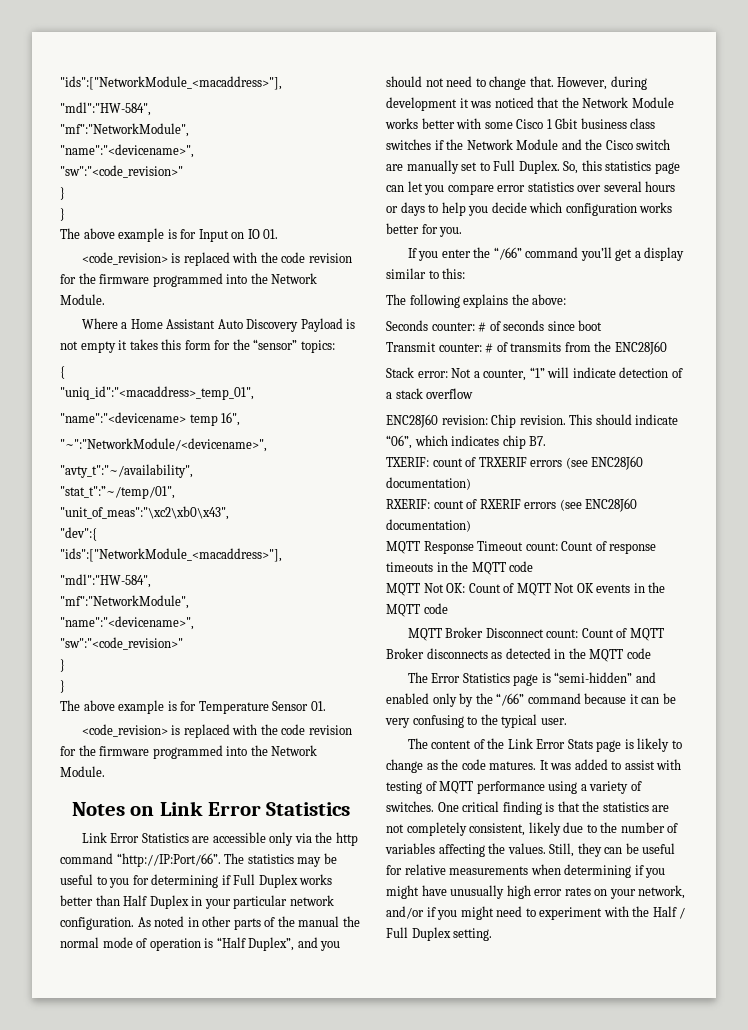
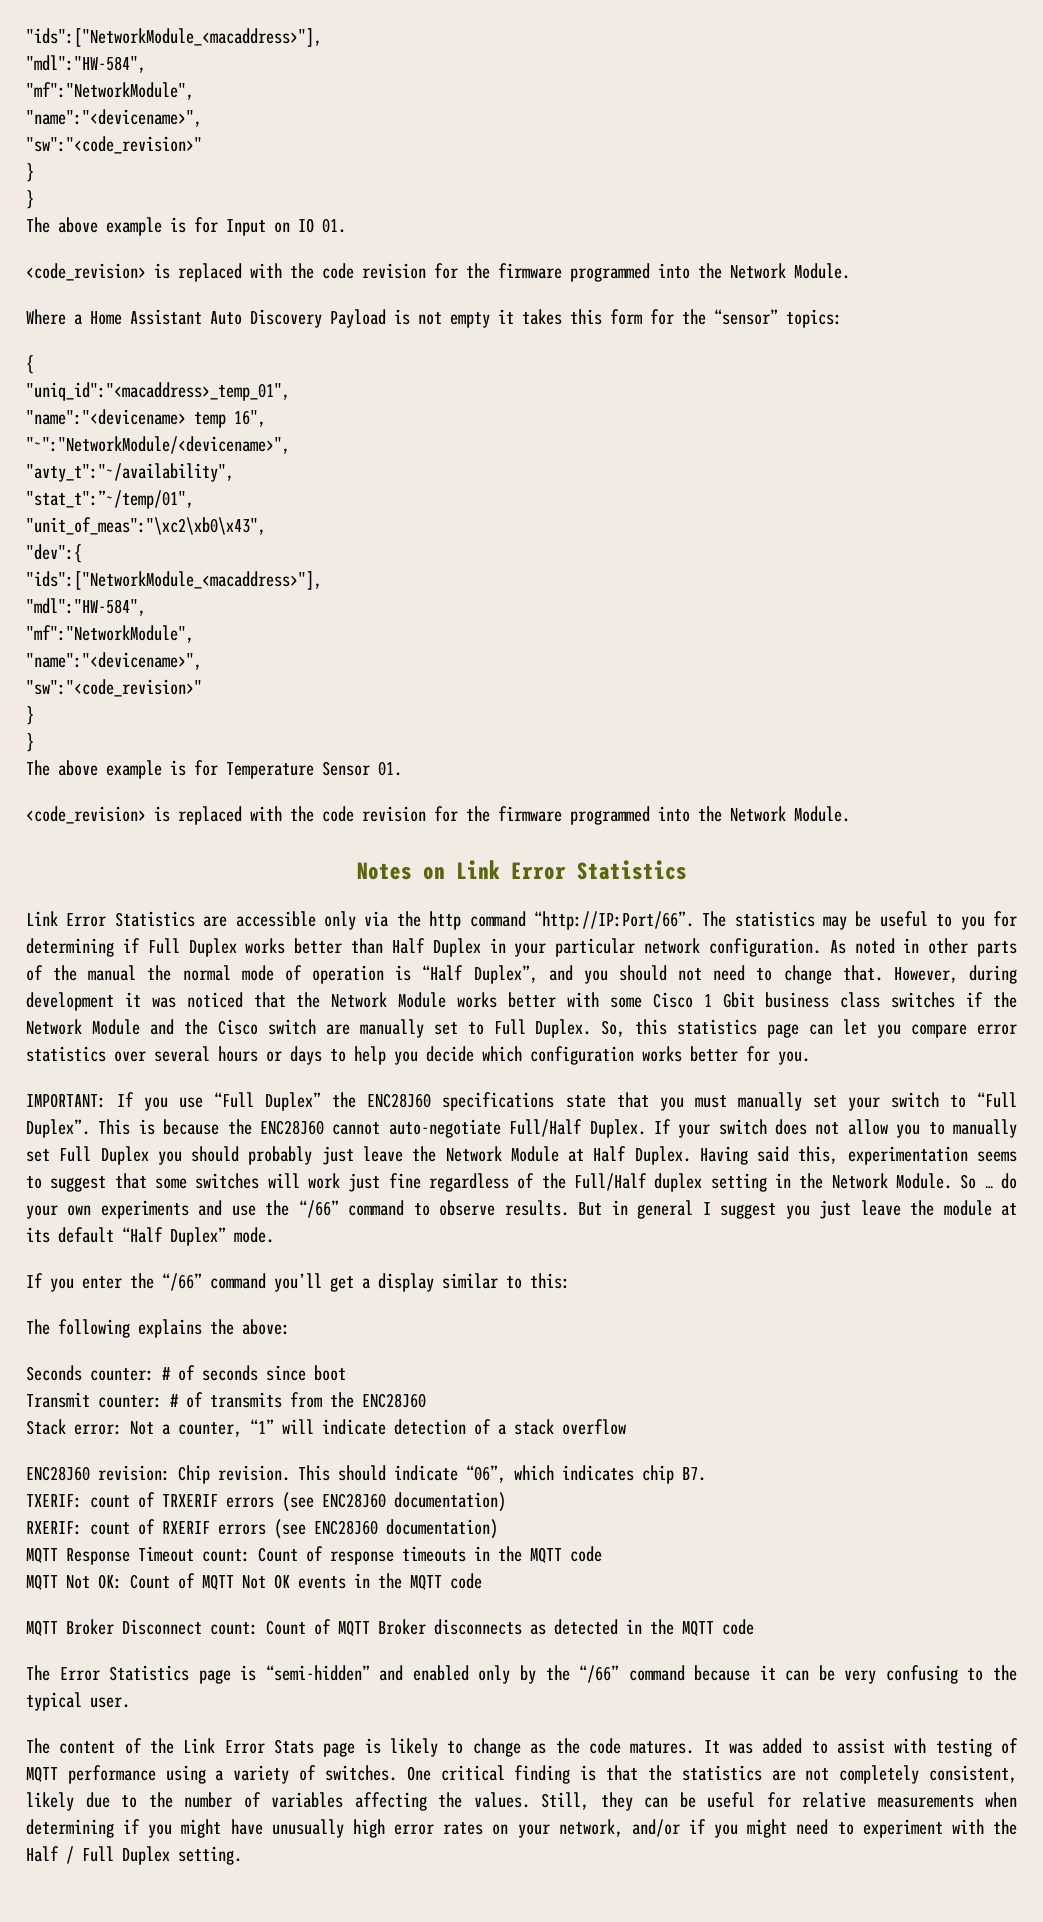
(463, 232) none -> [26,1092,1017,1111] [26,1119,1018,1138] [26,1146,1018,1165] [26,1173,1018,1192] [26,1200,1018,1219] [26,1227,274,1246] // IMPORTANT: If you use “Full Duplex” the ENC28J60 specifications state that you must manually set your switch to “Full Duplex”. This is because the ENC28J60 cannot auto-negotiate Full/Half Duplex. If your switch does not allow you to manually set Full Duplex you should probably just leave the Network Module at Half Duplex. Having said this, experimentation seems to suggest that some switches will work just fine regardless of the Full/Half duplex setting in the Network Module. So … do your own experiments and use the “/66” command to observe results. But in general I suggest you just leave the module at its default “Half Duplex” mode.

